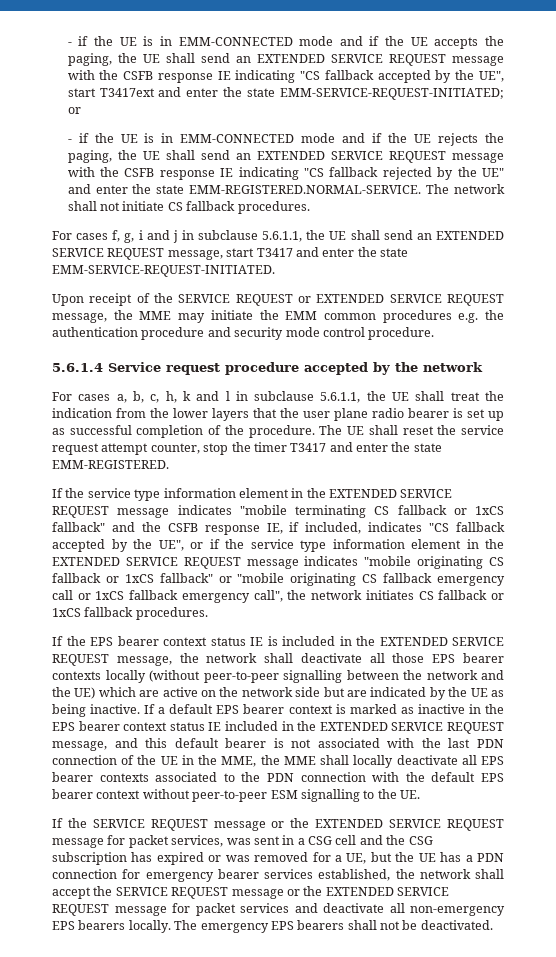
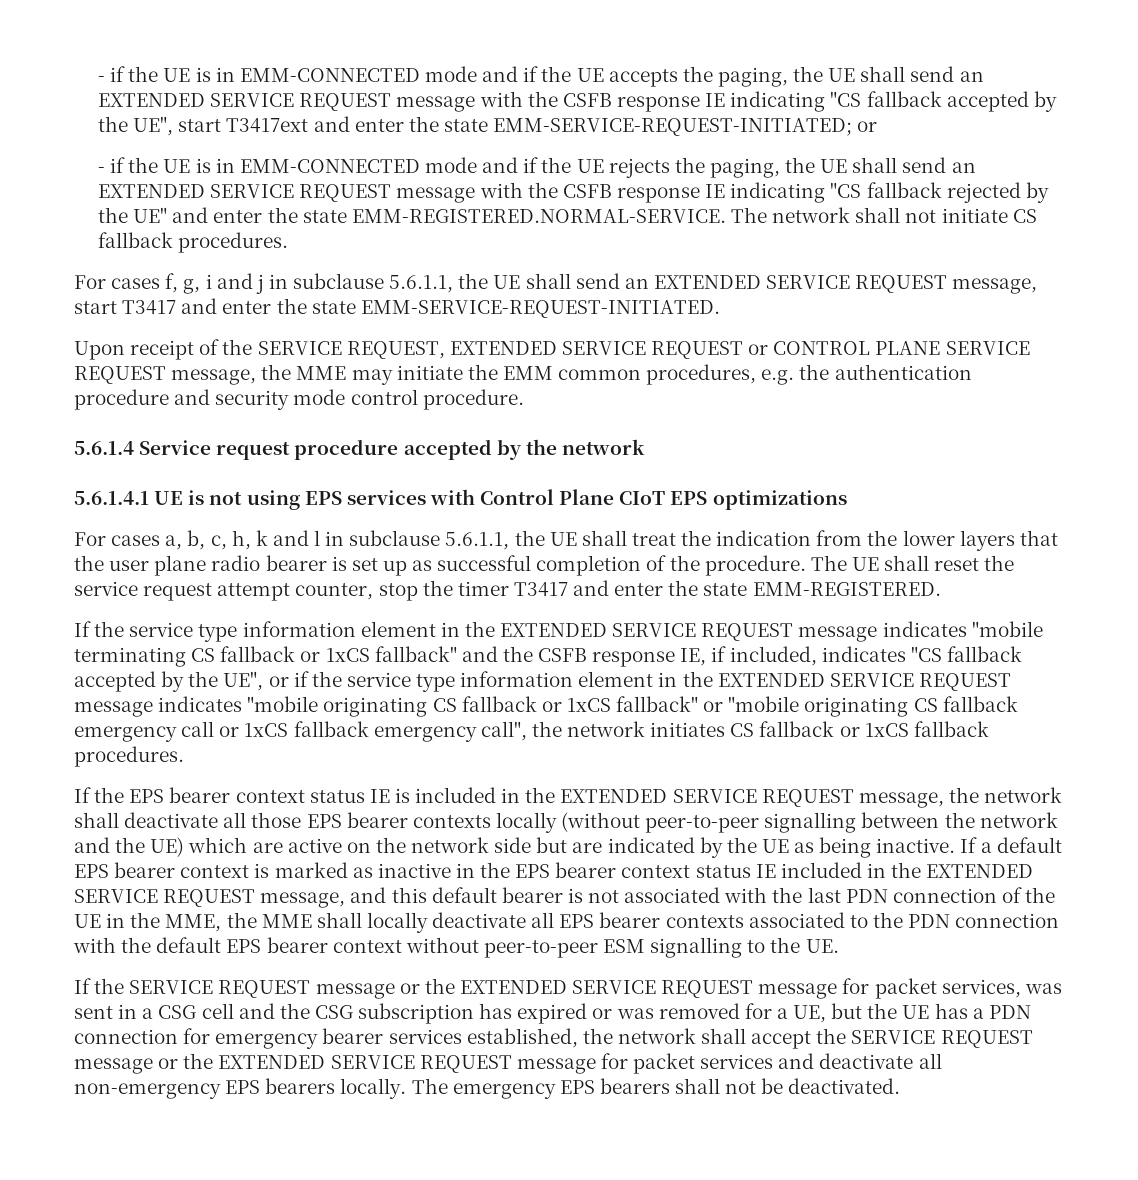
[235,294,385,306] REQUEST or EXTENDED -> [346,341,941,359] REQUEST, EXTENDED SERVICE REQUEST or CONTROL PLANE
[382,310,452,323] procedures -> [646,364,757,385] procedures,
(483, 367) none -> [74,489,847,510] // 5.6.1.4.1 UE is not using EPS services with Control Plane CIoT EPS optimizations

